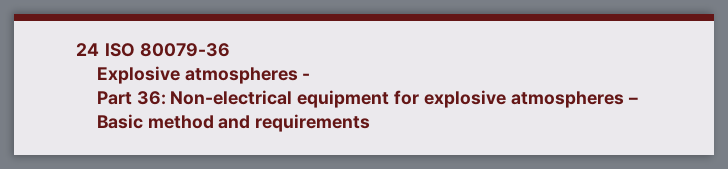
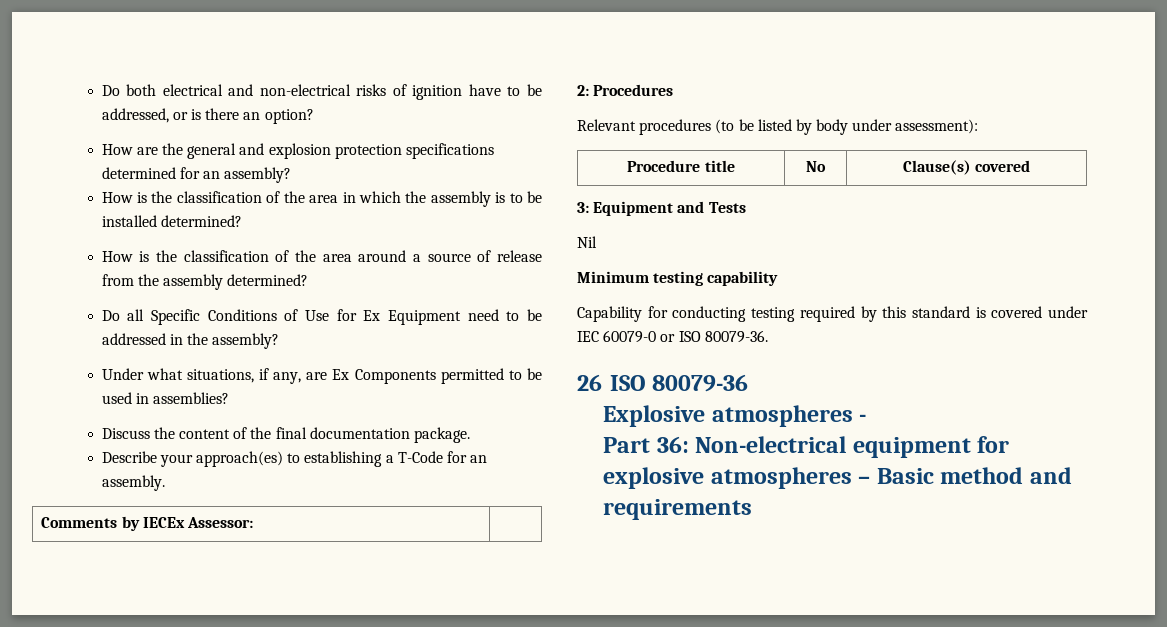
[76,43,99,56] 24 -> [101,84,542,100] [101,108,314,124] [101,143,494,159] [101,167,292,183] [101,191,542,207] [101,215,242,227] [101,250,543,262] [101,274,309,290] [101,309,543,325] [101,333,280,349] [101,368,542,384] [101,392,229,404] [101,427,470,443] [101,451,488,467] [101,475,165,491] [41,516,253,531] [577,84,674,96] [577,119,979,135] [627,160,735,172] [806,161,826,172] [902,160,1031,175] [577,201,746,216] [577,236,597,248] [577,271,779,286] [577,306,1088,322] [577,330,768,343] [577,374,602,391] Do both electrical and non-electrical risks of ignition have to be addressed, or is there an option? // How are the general and explosion protection specifications determined for an assembly? // How is the classification of the area in which the assembly is to be installed determined? // How is the classification of the area around a source of release from the assembly determined? // Do all Specific Conditions of Use for Ex Equipment need to be addressed in the assembly? // Under what situations, if any, are Ex Components permitted to be used in assemblies? // Discuss the content of the final documentation package. // Describe your approach(es) to establishing a T-Code for an assembly. // Comments by IECEx Assessor: | // 2: Procedures // Relevant procedures (to be listed by body under assessment): // Procedure title | No | Clause(s) covered // 3: Equipment and Tests // Nil // Minimum testing capability // Capability for conducting testing required by this standard is covered under IEC 60079-0 or ISO 80079-36. // 26

